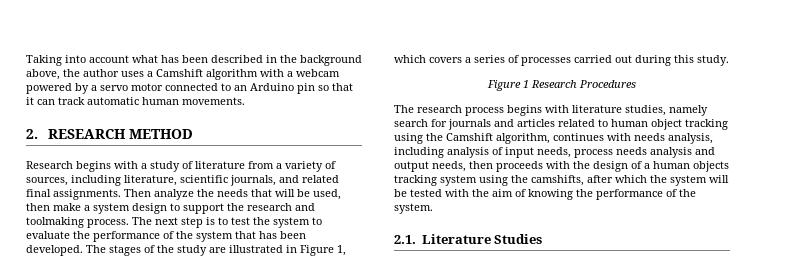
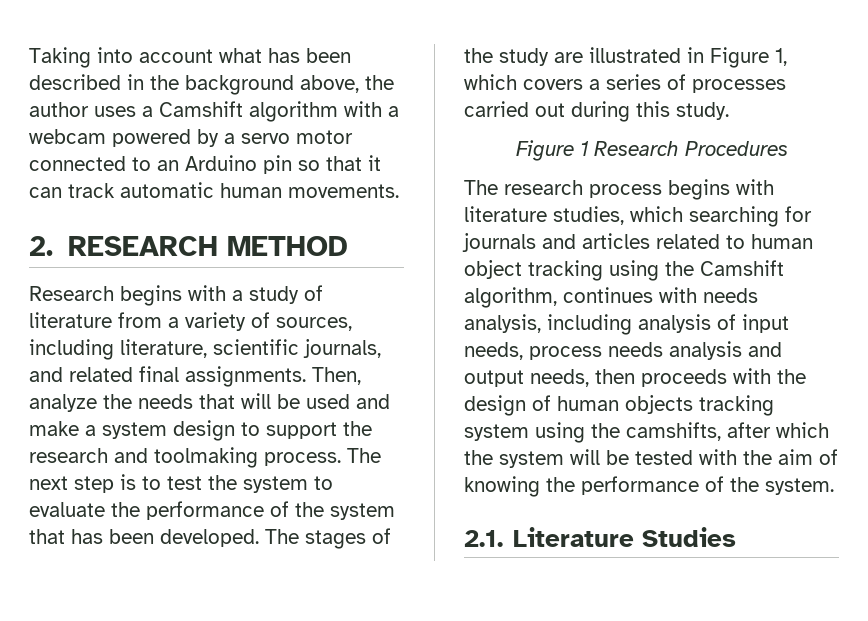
[124,189,151,197] Then -> [312,367,361,385] Then,
[313,189,341,200] [26,203,50,211] used, then -> [306,394,390,409] used and
[669,105,708,116] [394,119,428,127] namely search -> [630,206,779,227] which searching
[644,163,650,169] a -> (551, 403) none

